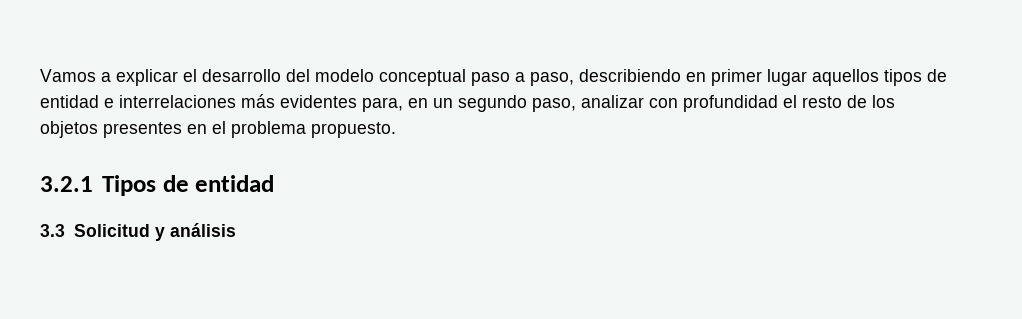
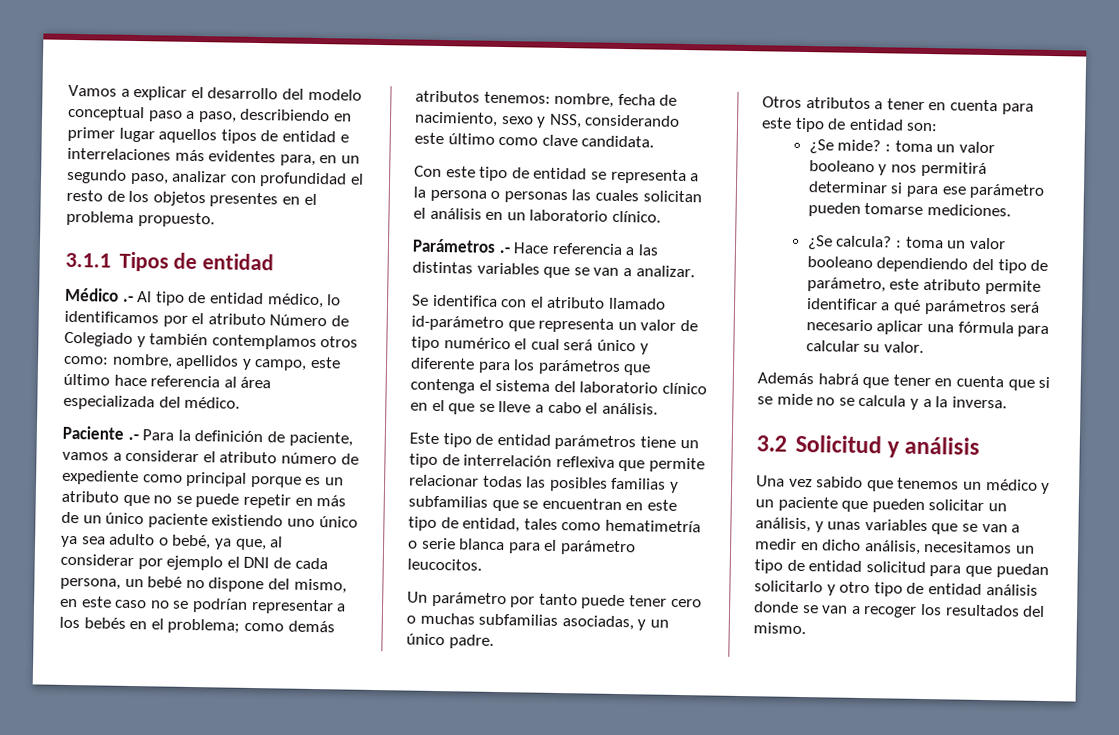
[40,176,93,192] 3.2.1 -> [65,252,111,268] 3.1.1
[40,223,236,241] 3.3 Solicitud y análisis -> [65,287,342,309] [64,310,349,327] [64,331,359,351] [63,353,341,371] [63,373,272,389] [63,394,241,411] [62,425,353,447] [62,449,359,465] [62,469,344,488] [61,490,347,509] [61,511,358,529] [60,533,284,551] [60,553,328,571] [60,576,347,594] [60,596,347,615] [59,616,335,634] [415,90,678,108] [414,111,681,129] [414,132,655,148] [414,165,700,185] [413,186,702,204] [413,207,661,223] [412,238,659,256] [412,261,695,279] [411,294,666,310] [411,315,698,333] [411,336,649,355] [410,357,652,376] [410,378,707,395] [410,399,658,415] [409,432,699,451] [409,453,705,473] [409,474,679,493] [408,495,677,512] [408,516,701,533] [408,537,636,556] [407,558,482,571] [407,591,702,610] [406,612,669,631] [406,633,494,649] [762,96,1034,115] [761,117,939,133] [808,139,995,154] [808,160,987,177] [807,181,1046,199] [807,202,1011,217] [806,235,1006,250] [806,256,1049,274] [806,277,1041,295] [805,298,1041,316] [805,319,1050,338] [805,340,924,353] [757,372,1051,391] [757,393,1007,410] [756,434,981,458] [756,475,1051,495] [755,496,1007,514] [755,517,1021,535] [755,538,1035,555] [754,559,1049,579] [754,580,1038,597] [754,601,1046,618] [753,622,806,635] Médico .- Al tipo de entidad médico, lo identificamos por el atributo Número de Colegiado y también contemplamos otros como: nombre, apellidos y campo, este último hace referencia al área especializada del médico. // Paciente .- Para la definición de paciente, vamos a considerar el atributo número de expediente como principal porque es un atributo que no se puede repetir en más de un único paciente existiendo uno único ya sea adulto o bebé, ya que, al considerar por ejemplo el DNI de cada persona, un bebé no dispone del mismo, en este caso no se podrían representar a los bebés en el problema; como demás atributos tenemos: nombre, fecha de nacimiento, sexo y NSS, considerando este último como clave candidata. // Con este tipo de entidad se representa a la persona o personas las cuales solicitan el análisis en un laboratorio clínico. // Parámetros .- Hace referencia a las distintas variables que se van a analizar. // Se identifica con el atributo llamado id-parámetro que representa un valor de tipo numérico el cual será único y diferente para los parámetros que contenga el sistema del laboratorio clínico en el que se lleve a cabo el análisis. // Este tipo de entidad parámetros tiene un tipo de interrelación reflexiva que permite relacionar todas las posibles familias y subfamilias que se encuentran en este tipo de entidad, tales como hematimetría o serie blanca para el parámetro leucocitos. // Un parámetro por tanto puede tener cero o muchas subfamilias asociadas, y un único padre. // Otros atributos a tener en cuenta para este tipo de entidad son: // ¿Se mide? : toma un valor booleano y nos permitirá determinar si para ese parámetro pueden tomarse mediciones. // ¿Se calcula? : toma un valor booleano dependiendo del tipo de parámetro, este atributo permite identificar a qué parámetros será necesario aplicar una fórmula para calcular su valor. // Además habrá que tener en cuenta que si se mide no se calcula y a la inversa. // 3.2 Solicitud y análisis // Una vez sabido que tenemos un médico y un paciente que pueden solicitar un análisis, y unas variables que se van a medir en dicho análisis, necesitamos un tipo de entidad solicitud para que puedan solicitarlo y otro tipo de entidad análisis donde se van a recoger los resultados del mismo.

